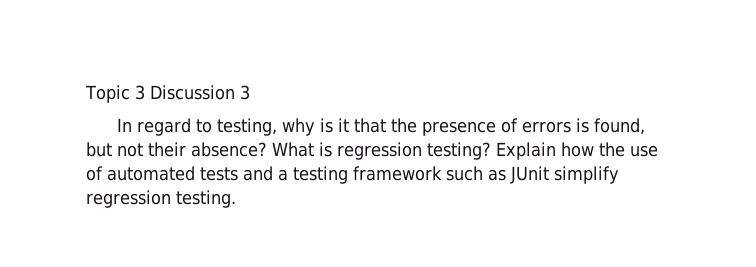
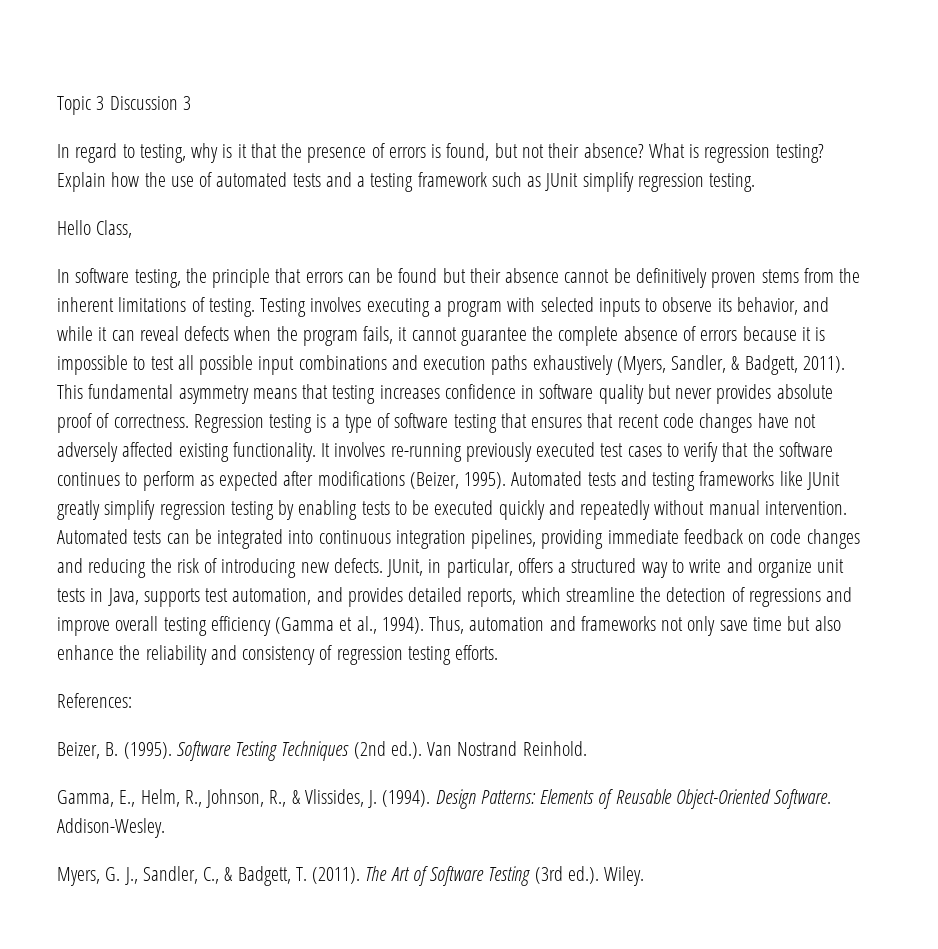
(236, 199) none -> [57,220,133,238] [57,268,861,288] [57,297,830,317] [57,326,826,346] [57,355,845,375] [57,384,833,404] [57,413,816,433] [57,442,833,462] [57,471,840,491] [57,500,847,520] [57,529,860,549] [57,558,845,578] [57,587,853,607] [57,616,841,636] [57,645,499,665] [57,693,132,708] [57,741,587,761] [57,789,832,809] [57,818,165,838] [57,866,645,886] // Hello Class, // In software testing, the principle that errors can be found but their absence cannot be definitively proven stems from the inherent limitations of testing. Testing involves executing a program with selected inputs to observe its behavior, and while it can reveal defects when the program fails, it cannot guarantee the complete absence of errors because it is impossible to test all possible input combinations and execution paths exhaustively (Myers, Sandler, & Badgett, 2011). This fundamental asymmetry means that testing increases confidence in software quality but never provides absolute proof of correctness. Regression testing is a type of software testing that ensures that recent code changes have not adversely affected existing functionality. It involves re-running previously executed test cases to verify that the software continues to perform as expected after modifications (Beizer, 1995). Automated tests and testing frameworks like JUnit greatly simplify regression testing by enabling tests to be executed quickly and repeatedly without manual intervention. Automated tests can be integrated into continuous integration pipelines, providing immediate feedback on code changes and reducing the risk of introducing new defects. JUnit, in particular, offers a structured way to write and organize unit tests in Java, supports test automation, and provides detailed reports, which streamline the detection of regressions and improve overall testing efficiency (Gamma et al., 1994). Thus, automation and frameworks not only save time but also enhance the reliability and consistency of regression testing efforts. // References: // Beizer, B. (1995). Software Testing Techniques (2nd ed.). Van Nostrand Reinhold. // Gamma, E., Helm, R., Johnson, R., & Vlissides, J. (1994). Design Patterns: Elements of Reusable Object-Oriented Software. Addison-Wesley. // Myers, G. J., Sandler, C., & Badgett, T. (2011). The Art of Software Testing (3rd ed.). Wiley.

